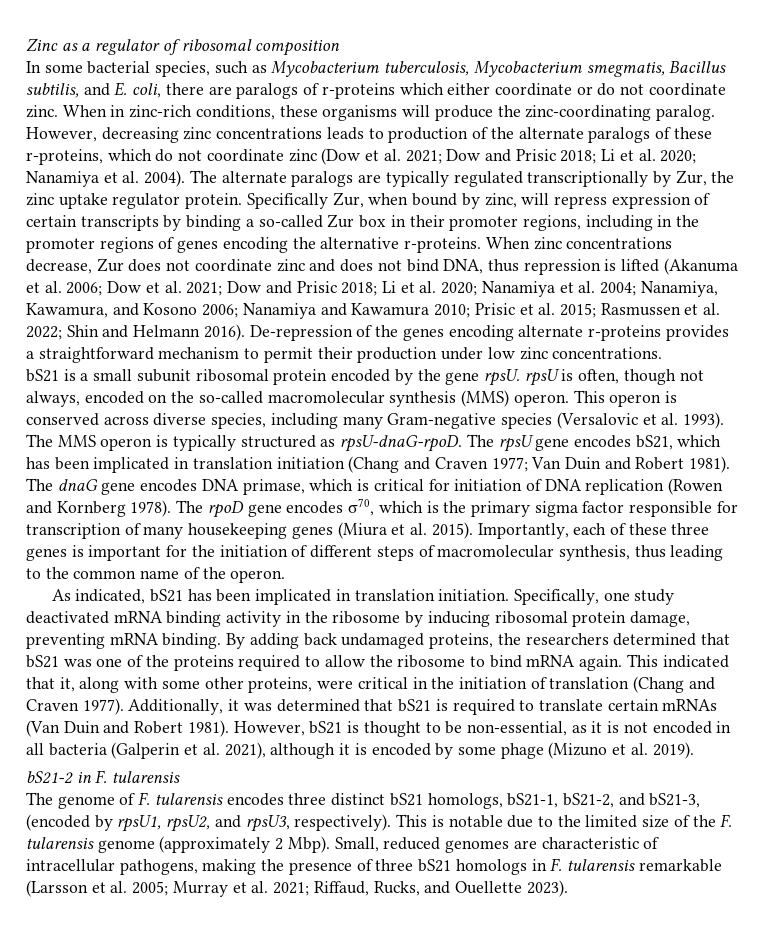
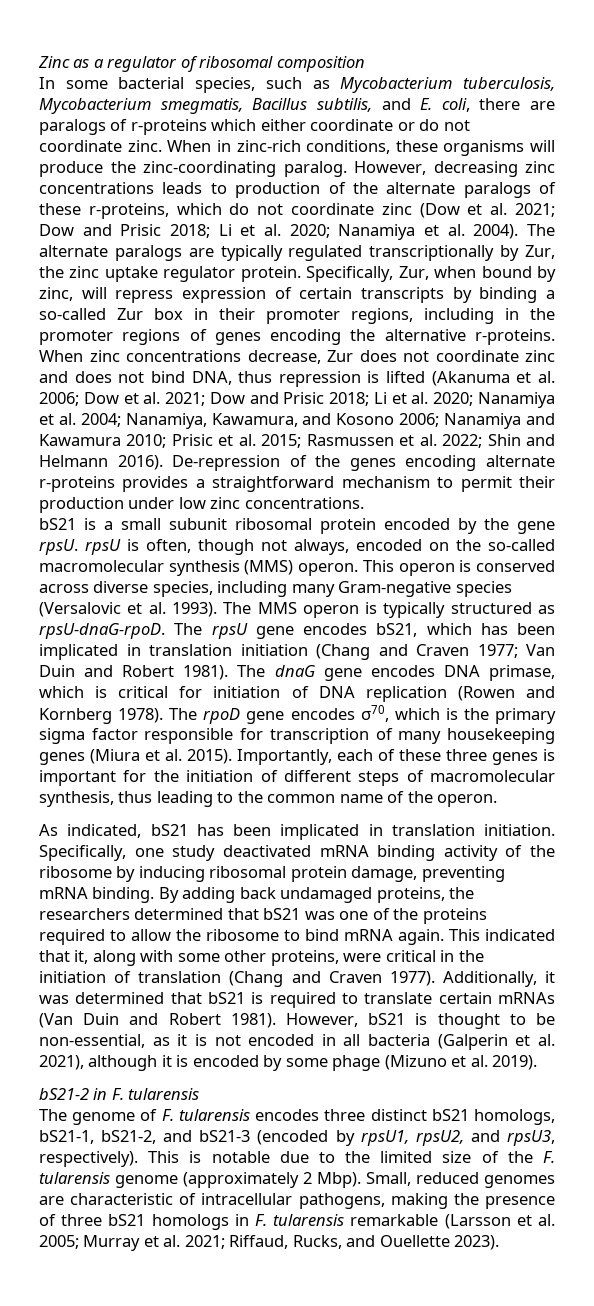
[246,193,328,209] Specifically -> [306,266,394,282] Specifically,
[285,611,301,623] in -> [505,845,523,857] of
[649,793,701,808] bS21-3, -> [199,1130,251,1142] bS21-3

